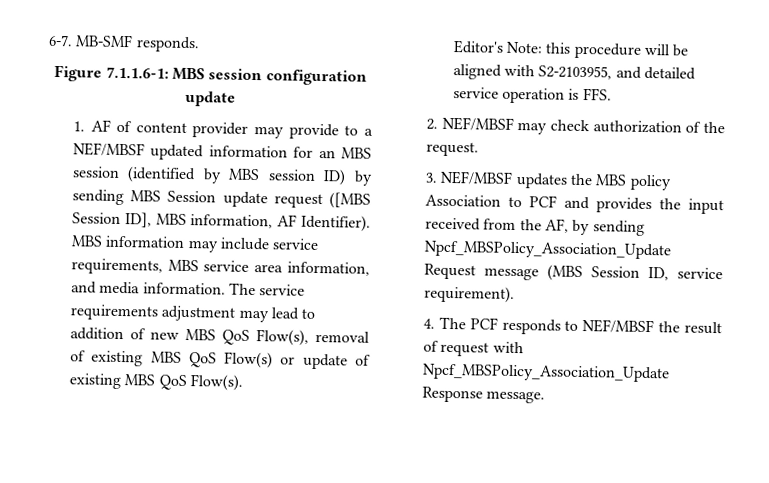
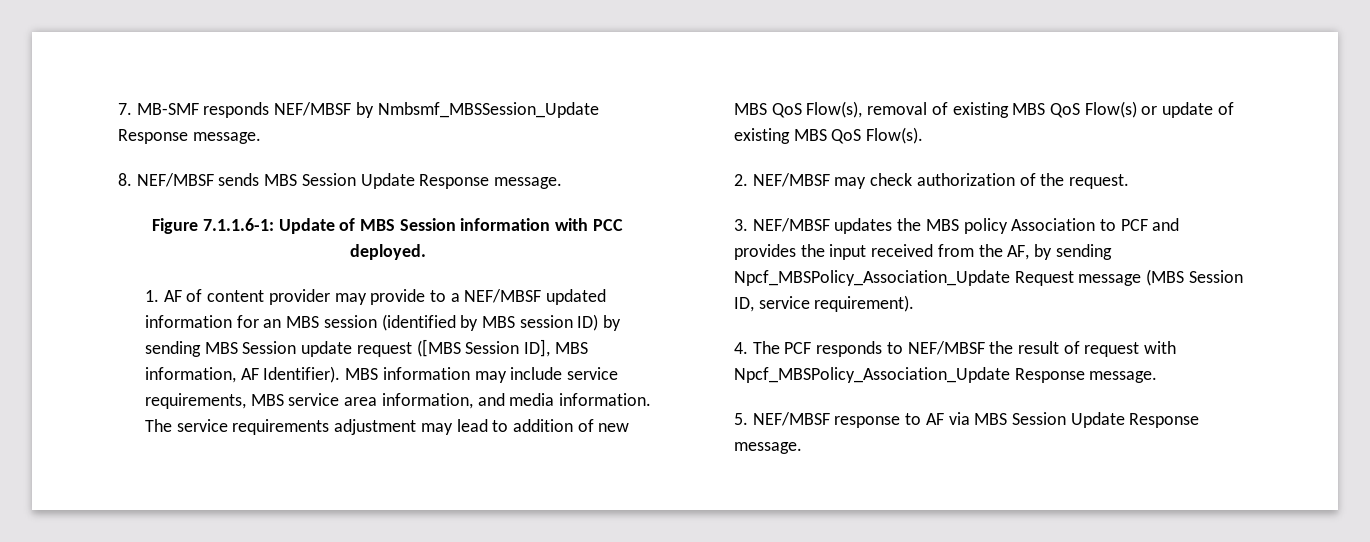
[48,34,200,53] [54,64,367,86] [185,90,236,107] 6-7. MB-SMF responds. // Figure 7.1.1.6-1: MBS session configuration update -> [118,102,599,118] [118,129,261,144] [118,173,563,189] [152,218,623,234] [349,244,426,260] 7. MB-SMF responds NEF/MBSF by Nmbsmf_MBSSession_Update Response message. // 8. NEF/MBSF sends MBS Session Update Response message. // Figure 7.1.1.6-1: Update of MBS Session information with PCC deployed.
[452,40,690,59] [452,64,697,80] [452,87,612,104] // Editor's Note: this procedure will be aligned with S2-2103955, and detailed service operation is FFS. -> (924, 135) none
(546, 397) none -> [733,412,1200,428] [733,442,802,454] // 5. NEF/MBSF response to AF via MBS Session Update Response message.

